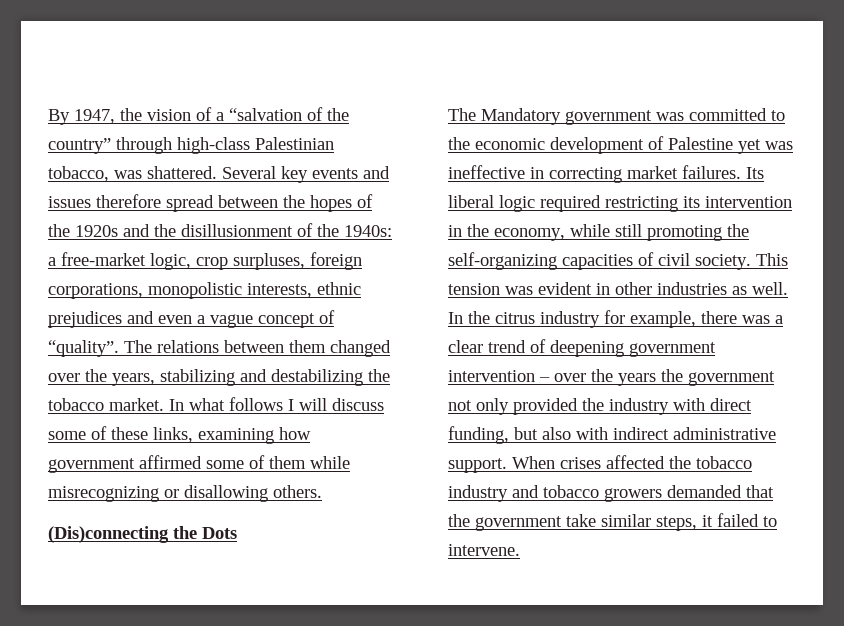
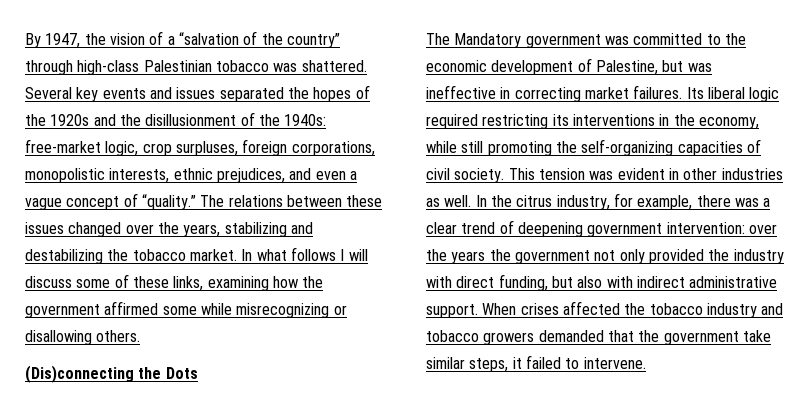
[48,166,109,182] tobacco, -> [215,60,269,72] tobacco
[96,194,278,212] therefore spread between -> [219,87,284,102] separated
[48,257,56,266] a -> (327, 120) none
[48,311,122,328] prejudices -> [216,168,285,183] prejudices,
[48,340,119,357] “quality”. -> [141,194,196,210] “quality.”
[289,340,326,353] them -> [346,195,383,207] [25,222,64,234] these issues
(311, 433) none -> [302,276,324,288] the
[249,455,306,469] of them -> (197, 310) none
[668,137,761,154] Palestine yet -> [595,60,684,75] Palestine, but
[705,196,792,208] intervention -> [572,114,655,126] interventions
[540,311,600,328] industry -> [556,195,610,210] industry,
[448,370,550,382] intervention – -> [666,222,745,234] intervention:

